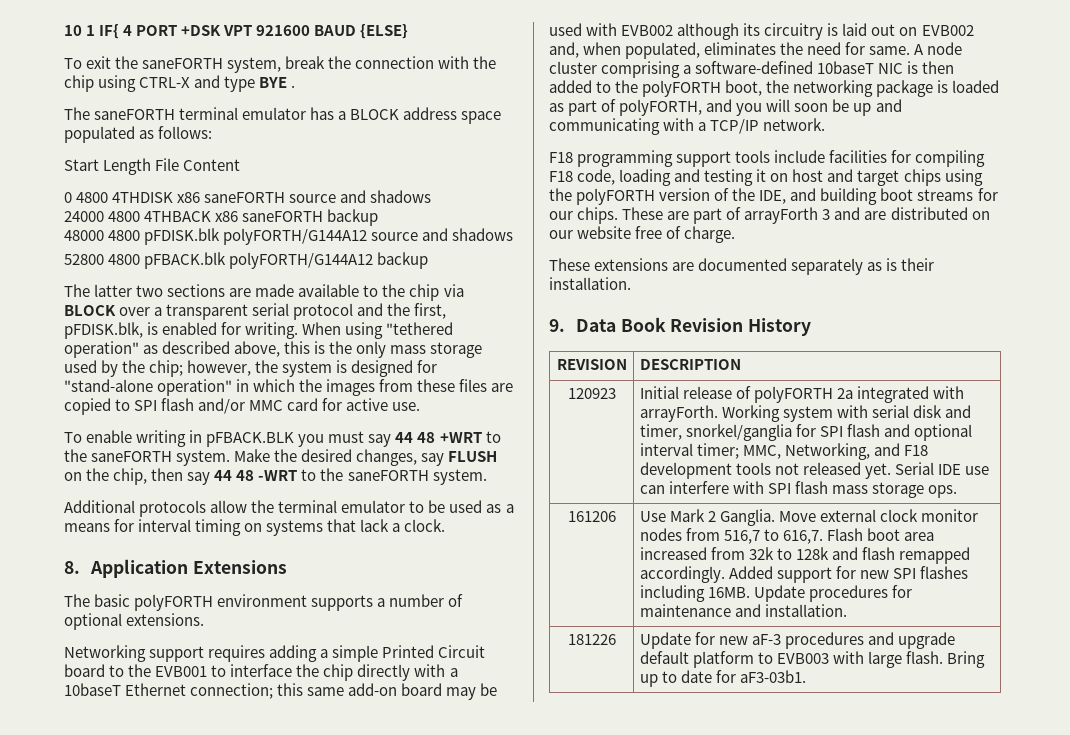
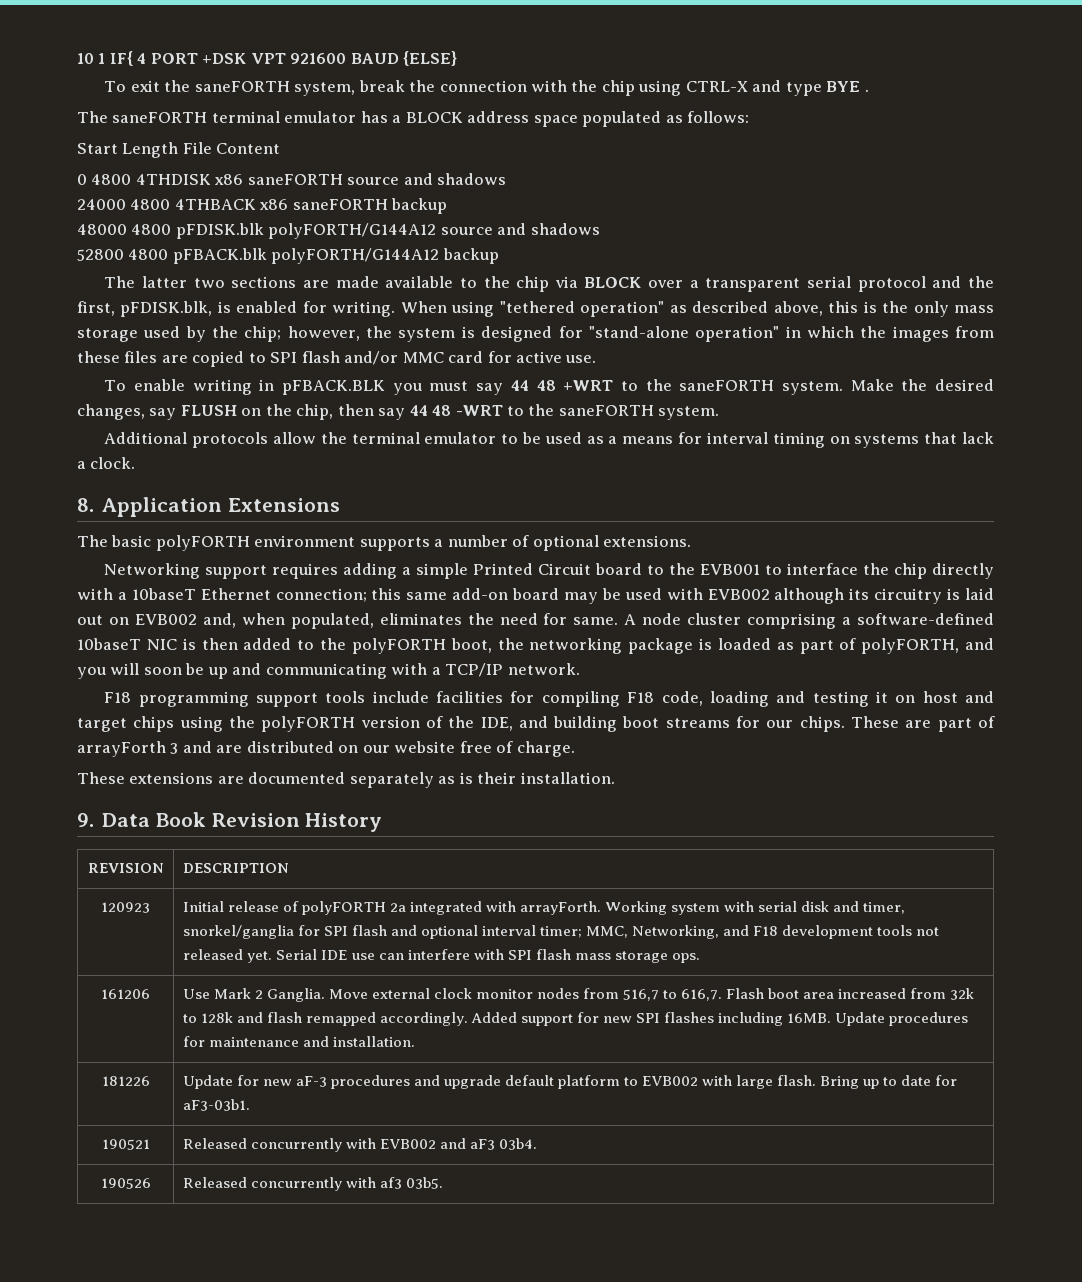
[776,653,829,664] EVB003 -> [642,1076,699,1086] EVB002
(806, 676) none -> [101,1139,150,1150] [182,1138,537,1152] [100,1178,151,1189] [182,1177,443,1191] // 190521 | Released concurrently with EVB002 and aF3 03b4. // 190526 | Released concurrently with af3 03b5.

